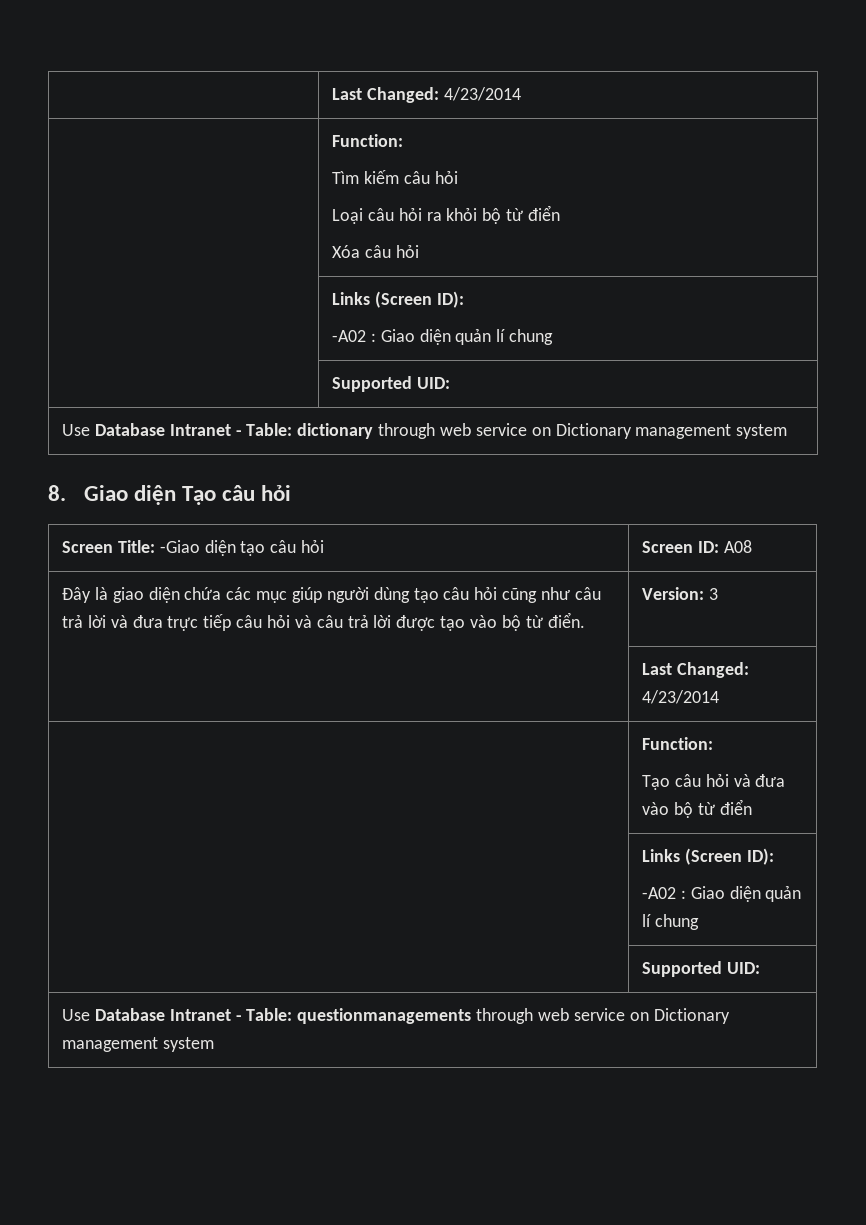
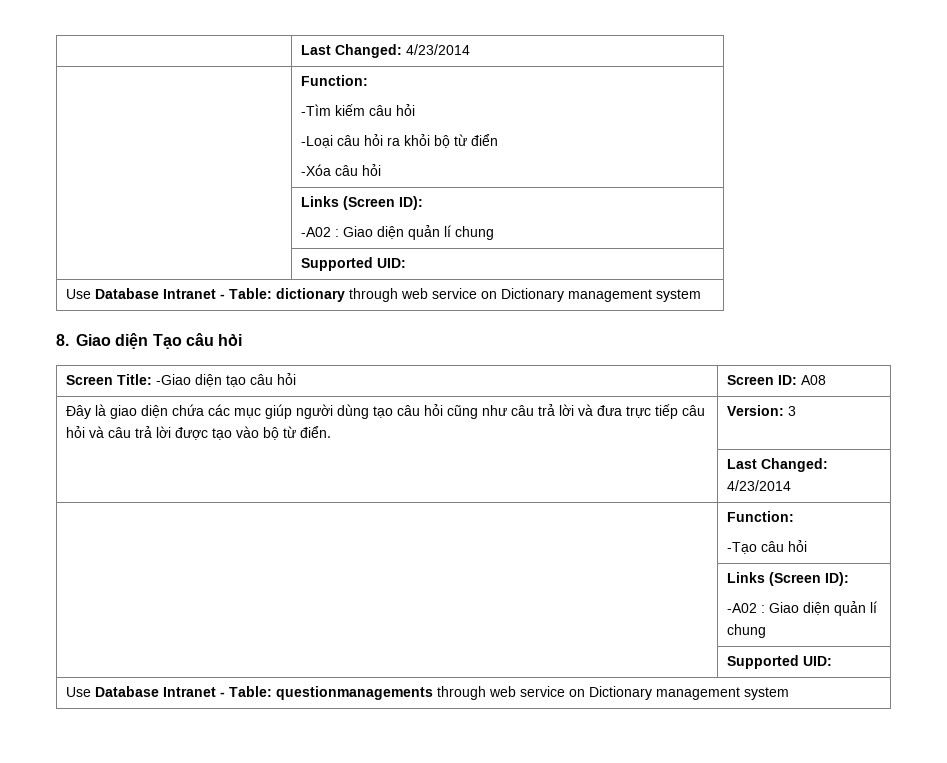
[331,87,521,103] [331,134,403,147] [331,171,359,184] | Last Changed: 4/23/2014 // | Function: // Tìm -> [301,44,471,58] [301,75,369,86] [301,104,332,116] | Last Changed: 4/23/2014 // | Function: // -Tìm
[331,208,363,224] Loại -> [301,135,334,148] -Loại
[331,245,360,258] Xóa -> [301,164,332,176] -Xóa
[641,774,786,790] [641,799,752,818] Tạo câu hỏi và đưa vào bộ từ điển -> [727,540,808,554] -Tạo câu hỏi

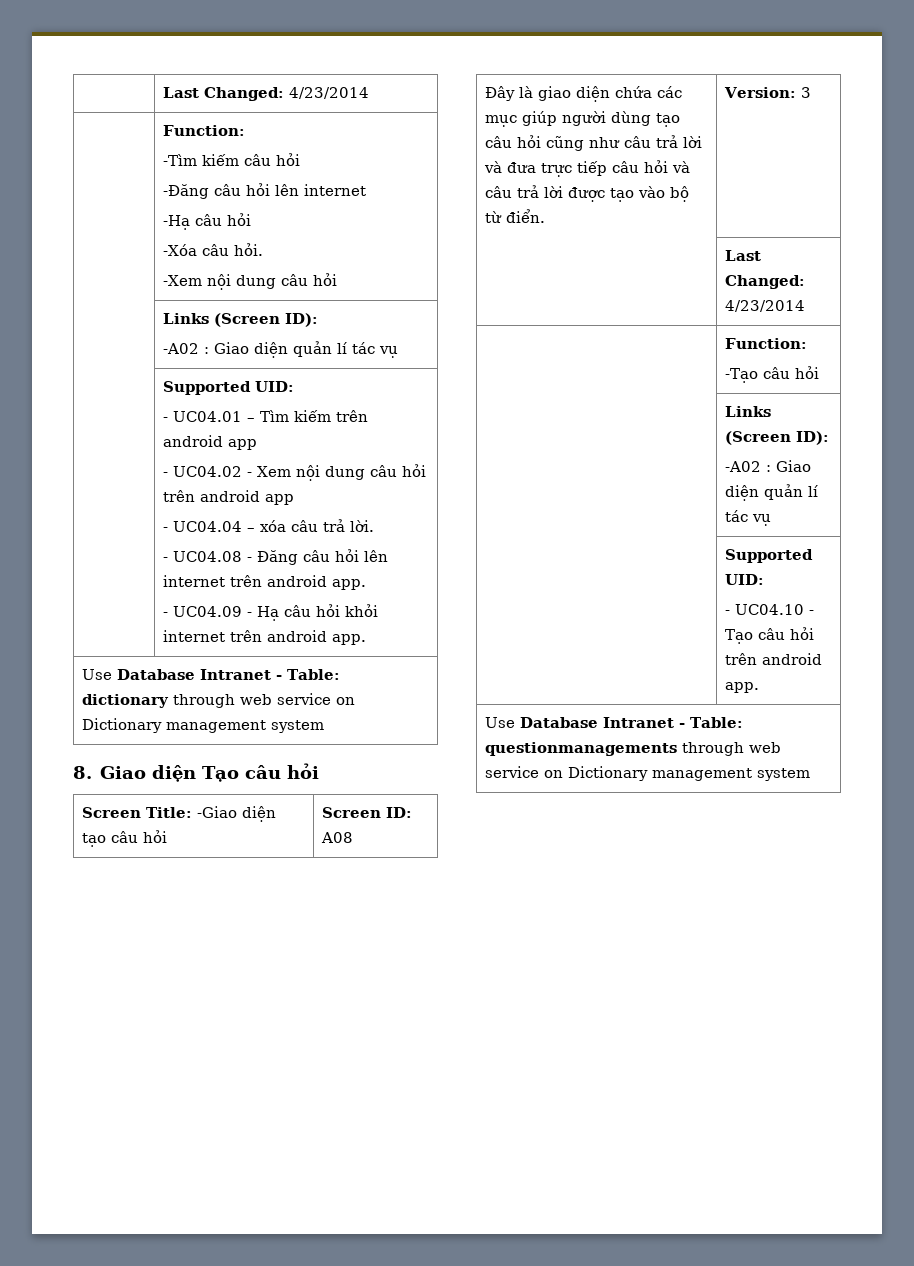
[301,134,499,148] [301,164,332,176] -Loại câu hỏi ra khỏi bộ từ điển // -Xóa -> [163,183,367,199] [163,213,252,230] [163,243,264,256] [163,274,277,290] -Đăng câu hỏi lên internet // -Hạ câu hỏi // -Xóa câu hỏi. // -Xem nội dung
[455,226,495,240] [301,257,407,271] chung // | Supported UID: -> [352,342,399,358] [163,381,295,395] [163,410,369,422] [163,435,258,450] [163,464,427,481] [163,490,295,505] [163,519,375,532] [163,549,389,565] [163,575,367,590] [163,604,379,621] [163,630,367,645] tác vụ // | Supported UID: // - UC04.01 – Tìm kiếm trên android app // - UC04.02 - Xem nội dung câu hỏi trên android app // - UC04.04 – xóa câu trả lời. // - UC04.08 - Đăng câu hỏi lên internet trên android app. // - UC04.09 - Hạ câu hỏi khỏi internet trên android app.
[727,624,767,638] [727,655,833,669] chung // | Supported UID: -> [725,510,772,526] [725,549,814,563] [725,574,765,585] [725,604,815,615] [725,627,815,644] [725,653,823,665] [725,682,760,693] tác vụ // | Supported UID: // - UC04.10 - Tạo câu hỏi trên android app.

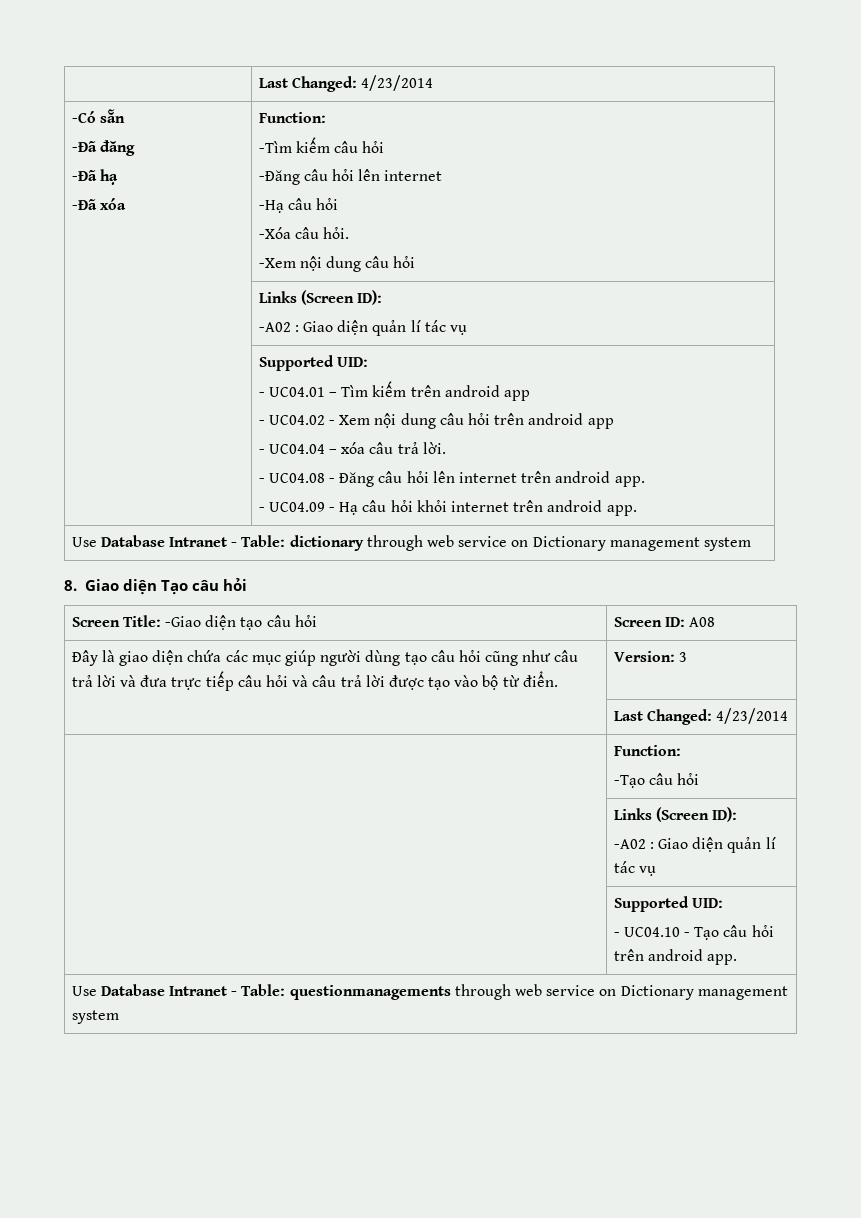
[163,87,370,101] | Last Changed: 4/23/2014 // -> [258,75,434,92] [71,109,125,123] [71,140,135,156] [71,169,118,185] [71,198,126,210] | Last Changed: 4/23/2014 // -Có sẵn // -Đã đăng // -Đã hạ // -Đã xóa

